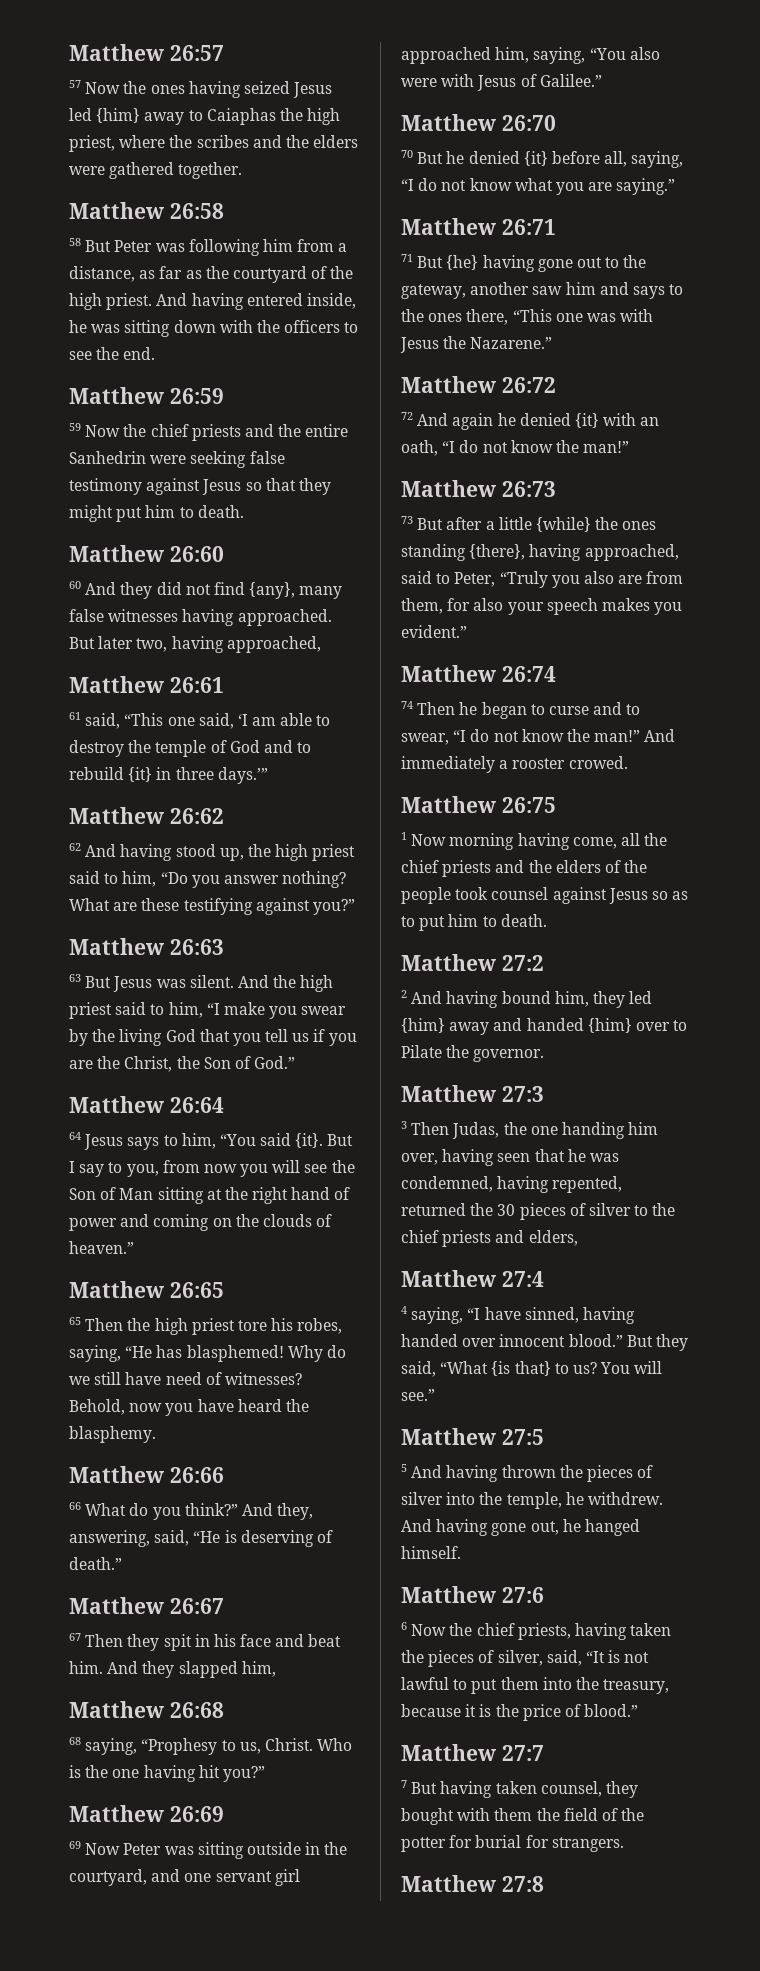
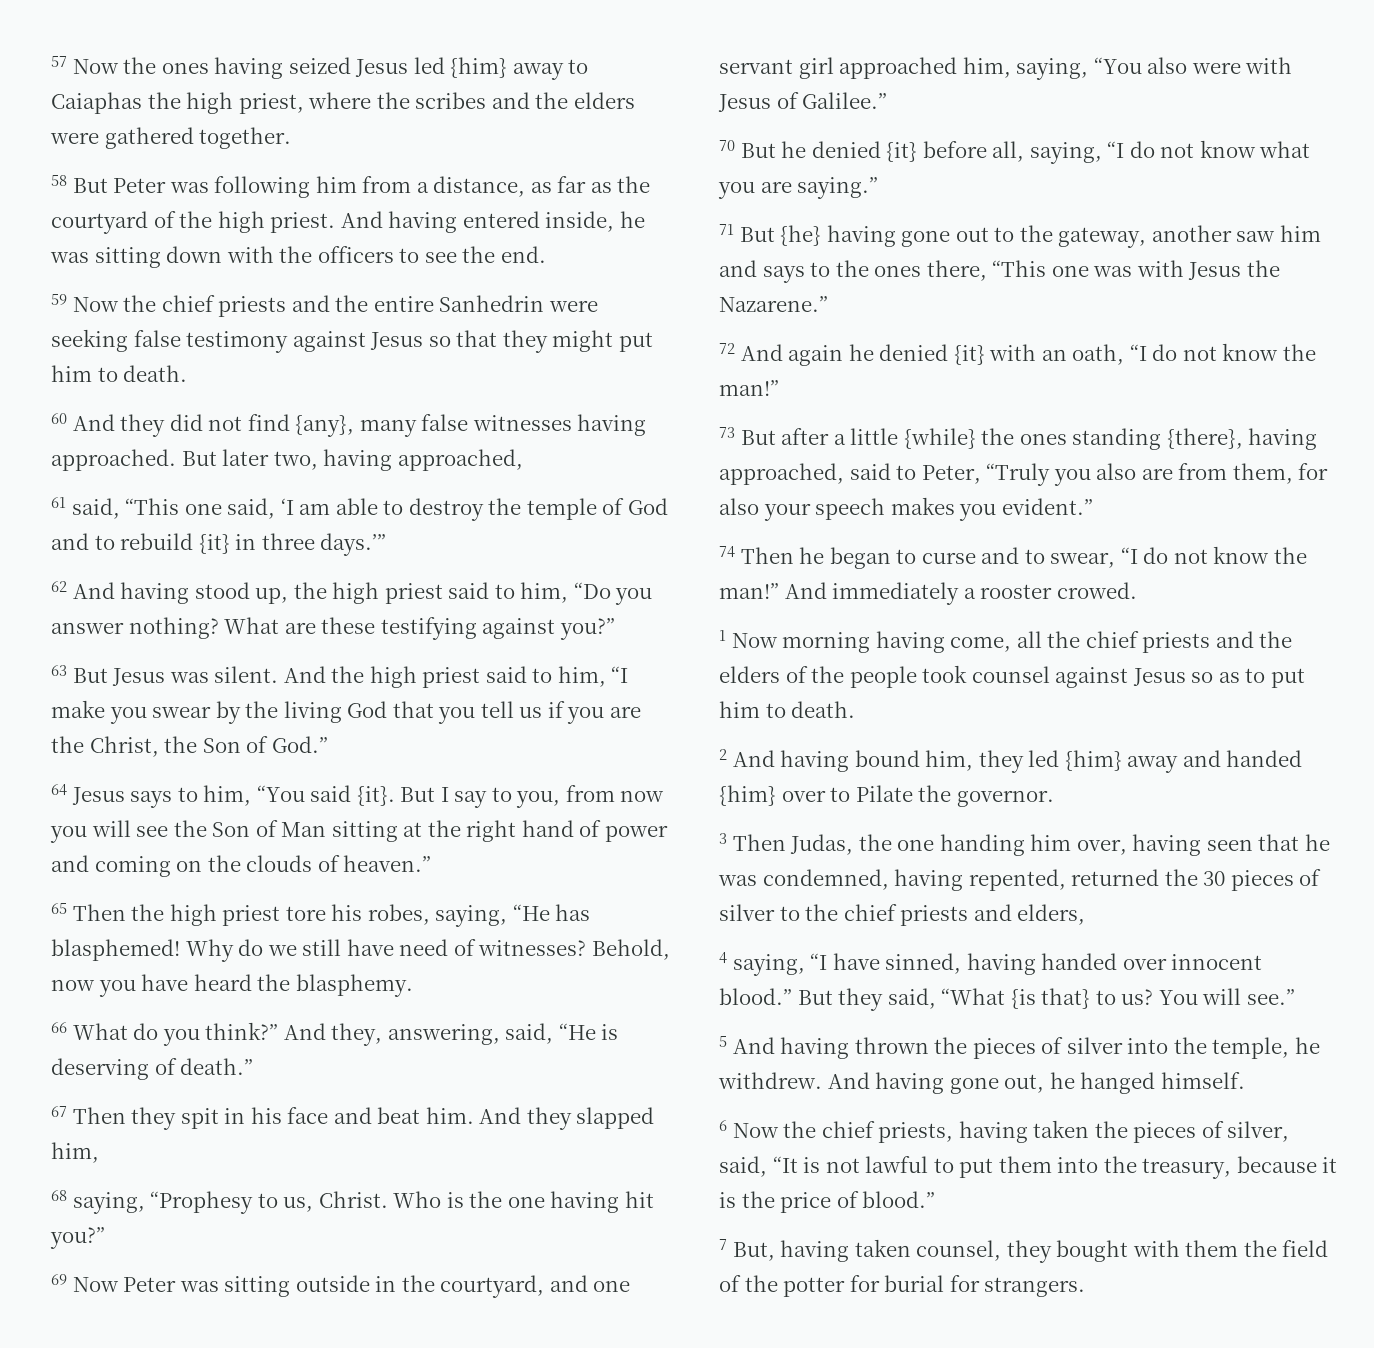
[69,44,224,61] Matthew 26:57 // -> (51, 61) none
[69,202,224,219] // Matthew 26:58 -> (292, 138) none
[69,387,224,404] // Matthew 26:59 -> (546, 254) none
[69,545,224,562] // Matthew 26:60 -> (188, 373) none
[69,676,224,693] // Matthew 26:61 -> (523, 460) none
[69,807,224,824] // Matthew 26:62 -> (387, 544) none
[69,938,224,955] // Matthew 26:63 -> (615, 629) none
[69,1096,224,1113] // Matthew 26:64 -> (328, 744) none
[69,1281,224,1298] // Matthew 26:65 -> (432, 863) none
[69,1466,224,1483] // Matthew 26:66 -> (413, 985) none
[69,1597,224,1614] // Matthew 26:67 -> (254, 1066) none
[69,1701,224,1718] // Matthew 26:68 -> (99, 1152) none
[69,1805,224,1822] // Matthew 26:69 -> (105, 1238) none
[401,114,556,131] // Matthew 26:70 -> (888, 100) none
[401,218,556,235] // Matthew 26:71 -> (879, 188) none
[401,376,556,393] // Matthew 26:72 -> (828, 304) none
[401,480,556,497] // Matthew 26:73 -> (779, 388) none
[401,665,556,682] // Matthew 26:74 -> (1093, 506) none
[401,796,556,813] // Matthew 26:75 -> (1137, 590) none
[401,954,544,971] // Matthew 27:2 -> (856, 709) none
[401,1085,544,1102] // Matthew 27:3 -> (1054, 798) none
[401,1270,544,1287] // Matthew 27:4 -> (1086, 914) none
[401,1428,544,1445] // Matthew 27:5 -> (1295, 997) none
[401,1586,544,1603] // Matthew 27:6 -> (1245, 1080) none
[401,1744,544,1761] // Matthew 27:7 -> (936, 1199) none
[411,1782,438,1794] But -> [732,1242,775,1261] But,
[401,1875,544,1892] // Matthew 27:8 -> (1086, 1287) none

